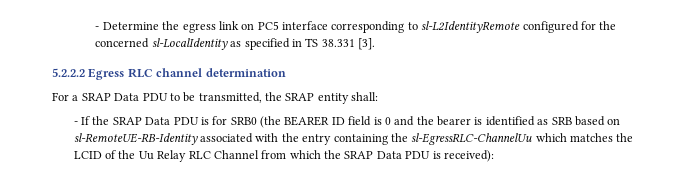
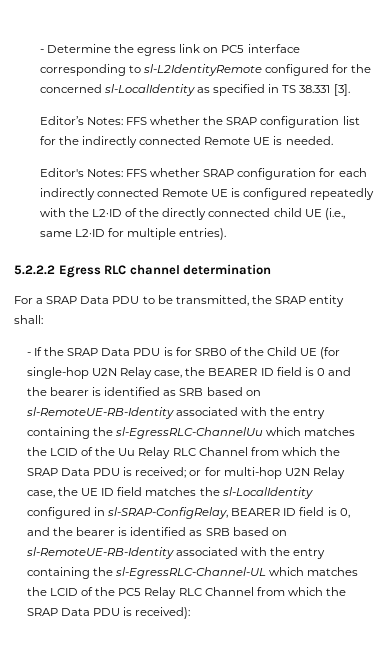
(376, 44) none -> [39,116,360,128] [39,136,333,148] [39,168,367,180] [39,188,375,200] [39,208,345,220] [39,228,227,240] // Editor’s Notes: FFS whether the SRAP configuration list for the indirectly connected Remote UE is needed. // Editor's Notes: FFS whether SRAP configuration for each indirectly connected Remote UE is configured repeatedly with the L2·ID of the directly connected child UE (i.e., same L2·ID for multiple entries).
[260,116,282,128] (the -> [229,347,341,359] [26,367,206,379] of the Child UE (for single-hop U2N Relay case, the
(441, 155) none -> [135,467,345,479] [26,487,313,499] [26,507,350,519] [26,527,287,536] [25,547,326,559] [26,567,359,579] [26,587,346,599] [26,607,133,616] received; or for multi-hop U2N Relay case, the UE ID field matches the sl-LocalIdentity configured in sl-SRAP-ConfigRelay, BEARER ID field is 0, and the bearer is identified as SRB based on sl-RemoteUE-RB-Identity associated with the entry containing the sl-EgressRLC-Channel-UL which matches the LCID of the PC5 Relay RLC Channel from which the SRAP Data PDU is

